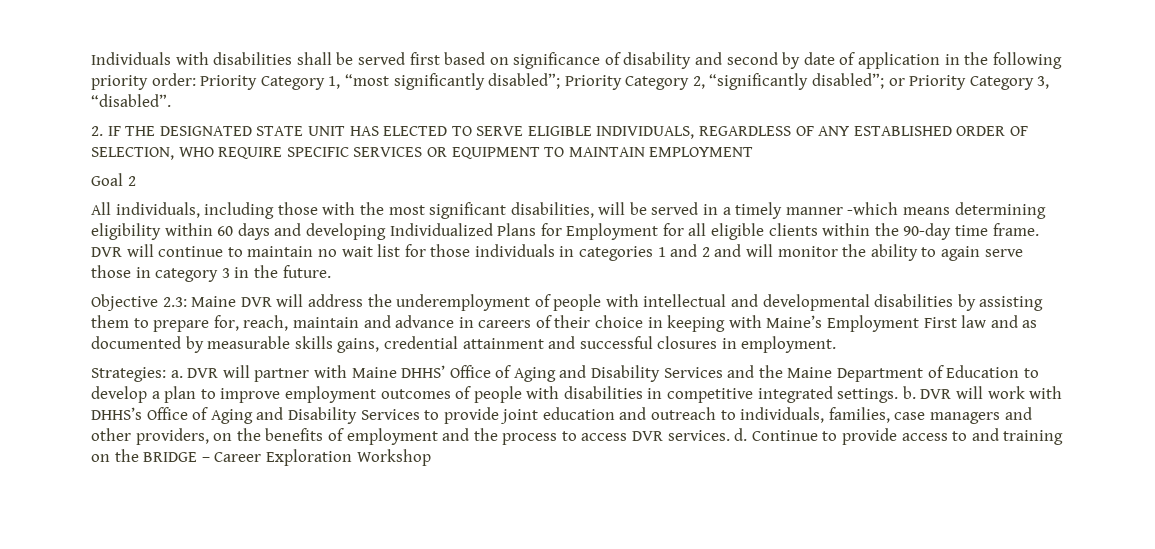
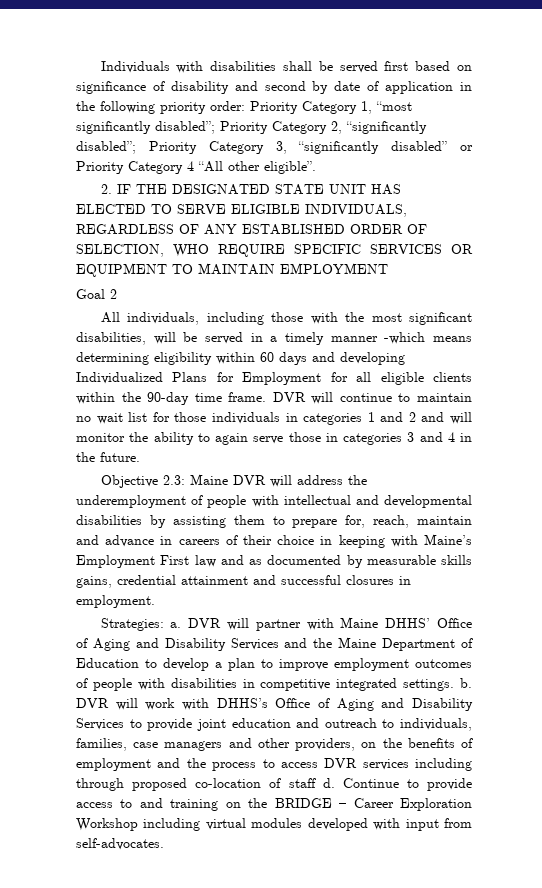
[888,75,1050,90] [91,94,171,107] or Priority Category 3, “disabled”. -> [148,141,473,154] [76,161,316,174] Priority Category 3, “significantly disabled” or Priority Category 4 “All other eligible”.
[155,268,230,282] category 3 -> [343,432,455,445] categories 3 and 4
[667,430,730,441] services. -> [362,758,472,771] [76,778,316,791] services including through proposed co-location of staff
(431, 457) none -> [143,818,472,831] [76,838,164,850] including virtual modules developed with input from self-advocates.

